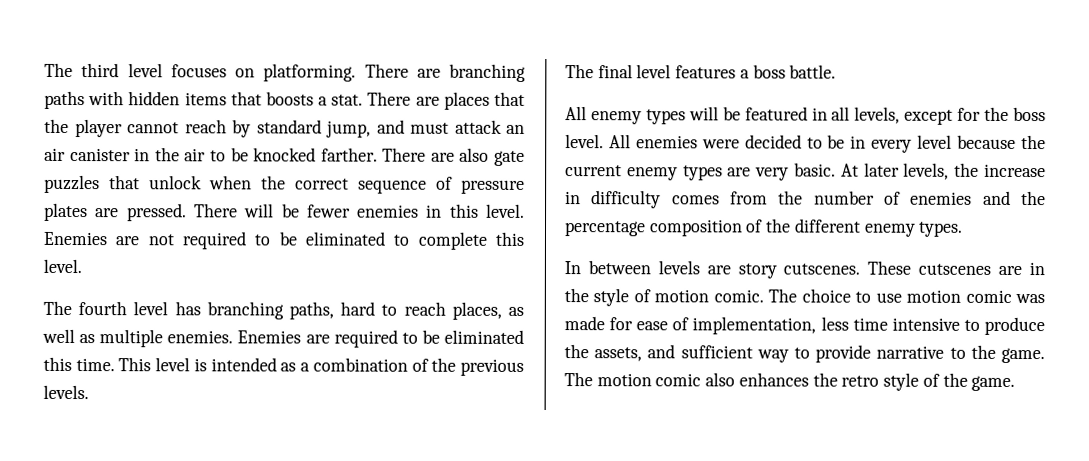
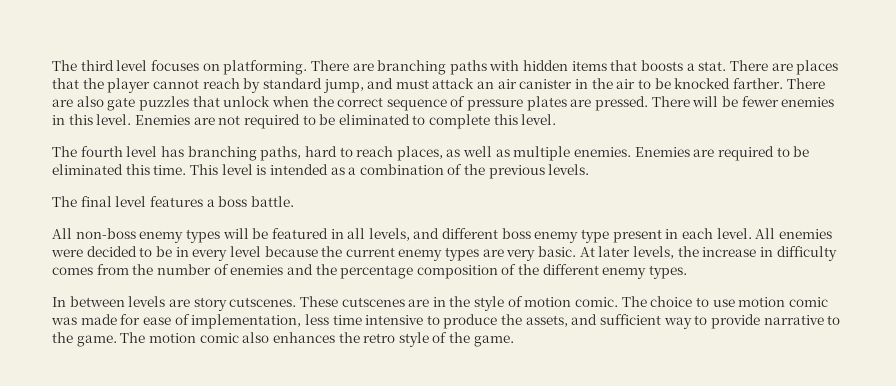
(587, 113) none -> [75,228,136,239] non-boss
[904,106,1046,125] except for the boss -> [413,228,713,243] and different boss enemy type present in each

